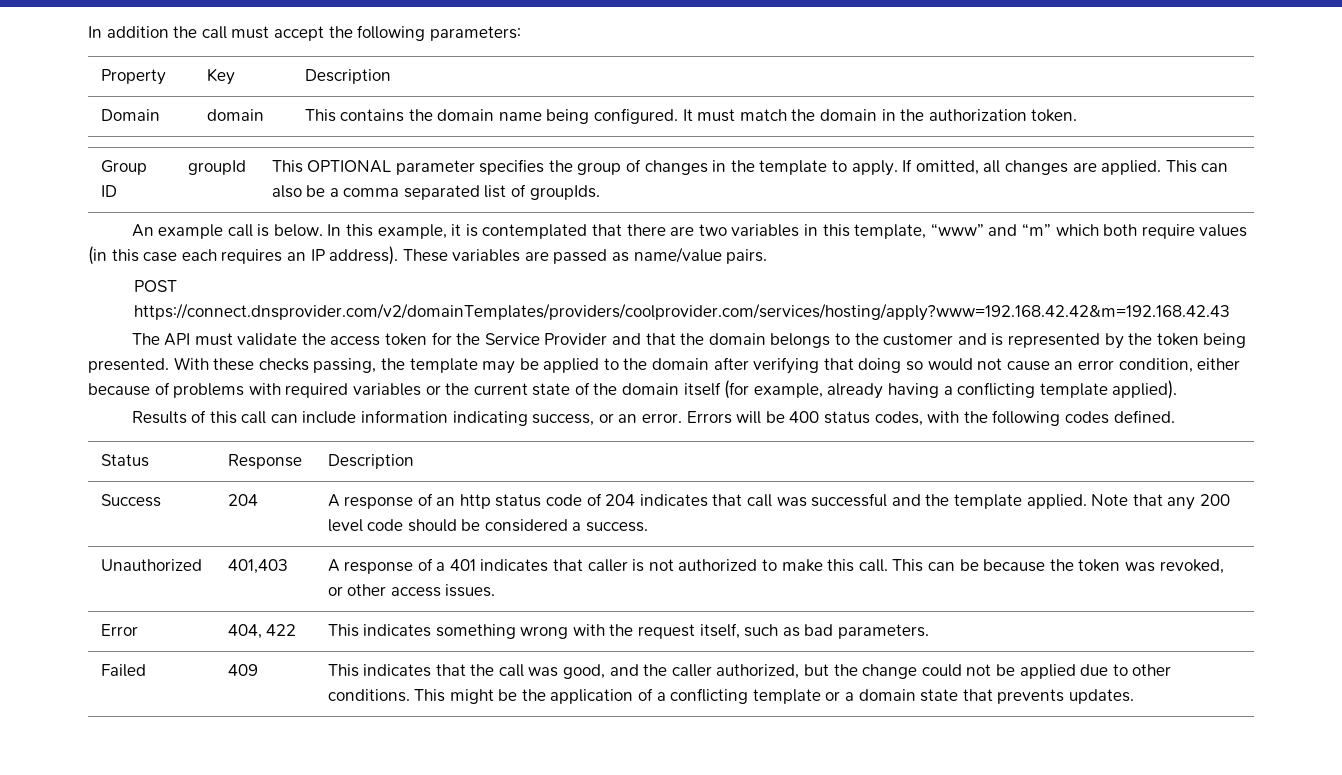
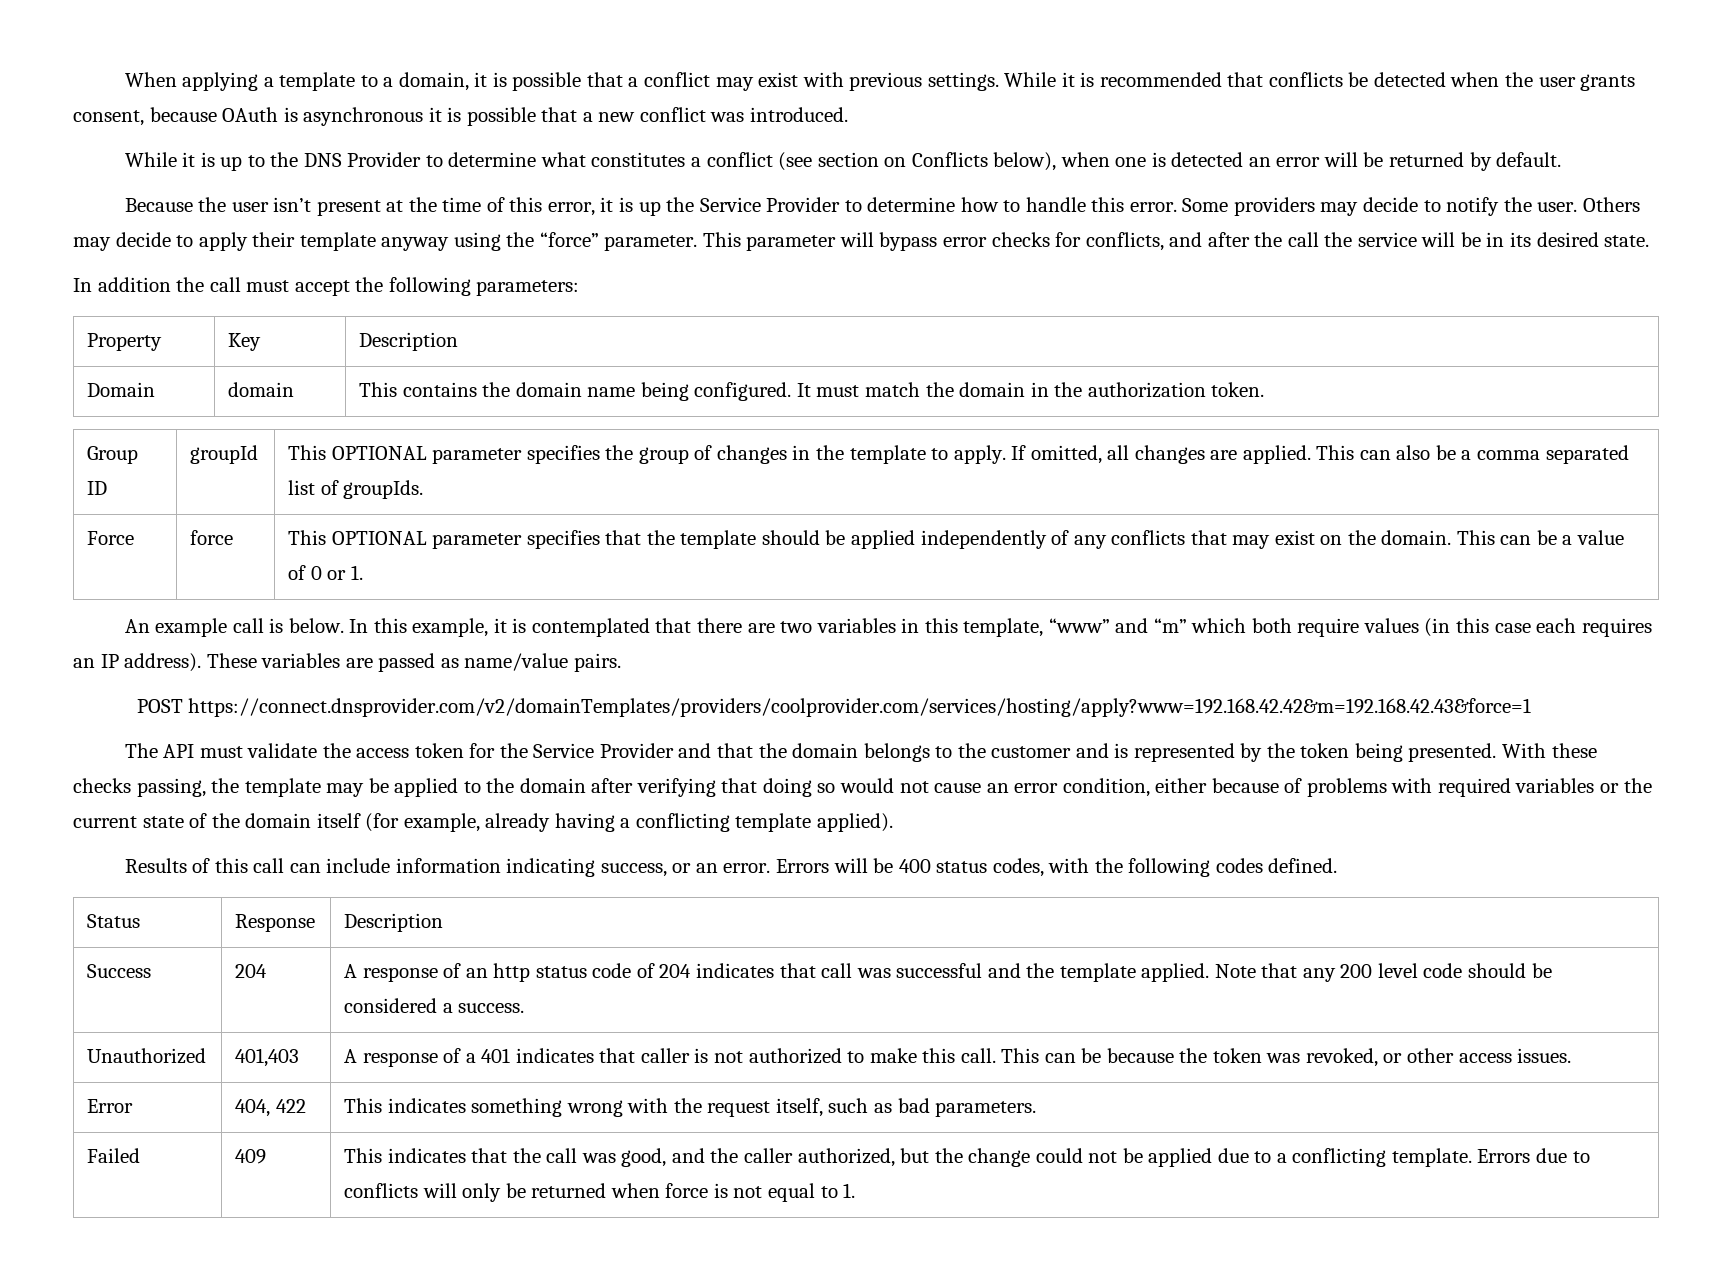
(88, 32) none -> [124,72,1636,91] [73,107,848,126] [124,152,1562,171] [124,197,1640,216] [73,232,1650,251] When applying a template to a domain, it is possible that a conflict may exist with previous settings. While it is recommended that conflicts be detected when the user grants consent, because OAuth is asynchronous it is possible that a new conflict was introduced. // While it is up to the DNS Provider to determine what constitutes a conflict (see section on Conflicts below), when one is detected an error will be returned by default. // Because the user isn’t present at the time of this error, it is up the Service Provider to determine how to handle this error. Some providers may decide to notify the user. Others may decide to apply their template anyway using the “force” parameter. This parameter will bypass error checks for conflicts, and after the call the service will be in its desired state. //
(600, 192) none -> [87,531,135,545] [190,530,234,545] [288,530,1625,549] [288,565,363,580] // Force | force | This OPTIONAL parameter specifies that the template should be applied independently of any conflicts that may exist on the domain. This can be a value of 0 or 1.
[133,303,1230,321] https://connect.dnsprovider.com/v2/domainTemplates/providers/coolprovider.com/services/hosting/apply?www=192.168.42.42&m=192.168.42.43 -> [188,698,1532,717] https://connect.dnsprovider.com/v2/domainTemplates/providers/coolprovider.com/services/hosting/apply?www=192.168.42.42&m=192.168.42.43&force=1
[1132,664,1172,676] [327,688,1134,704] other conditions. This might be the application of a conflicting template or a domain state that prevents updates. -> [1276,1148,1590,1167] [344,1183,856,1202] a conflicting template. Errors due to conflicts will only be returned when force is not equal to 1.

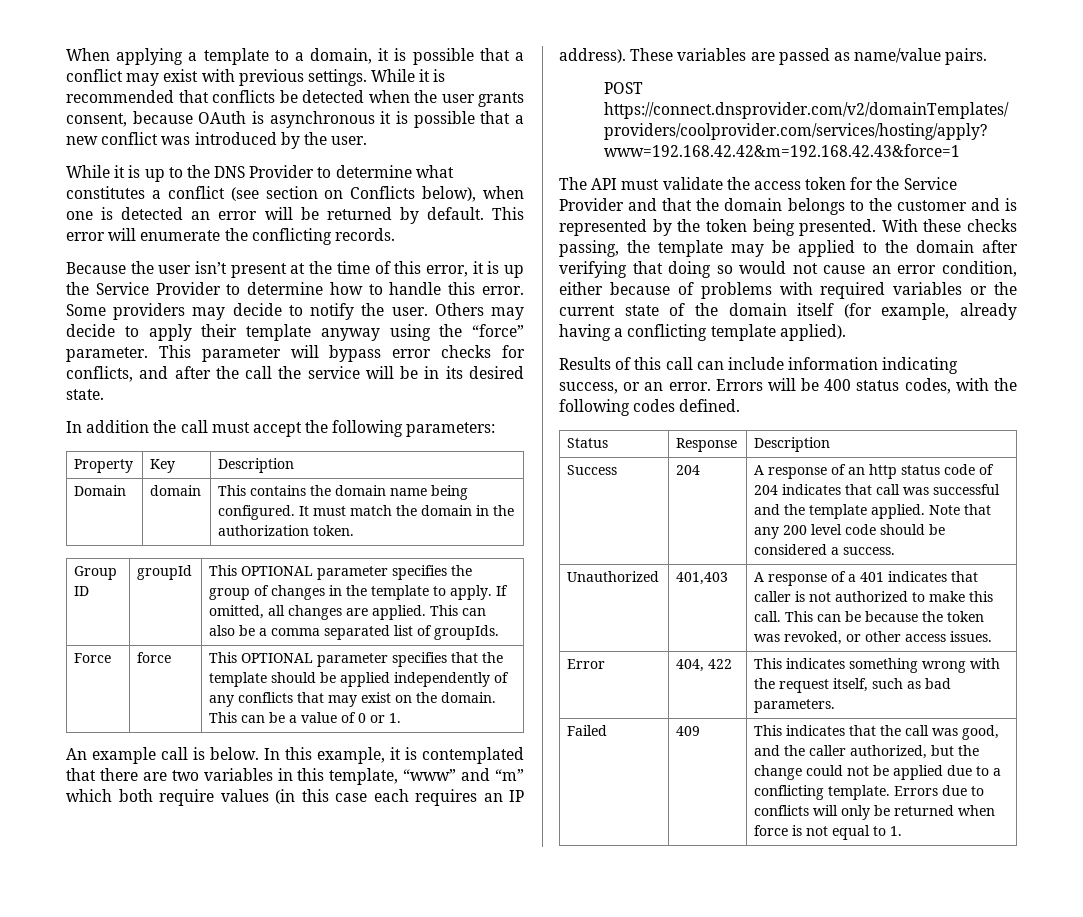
[749,107,848,122] introduced. -> [194,132,368,149] introduced by the user.
(1562, 159) none -> [492,207,524,220] [66,228,395,245] This error will enumerate the conflicting records.

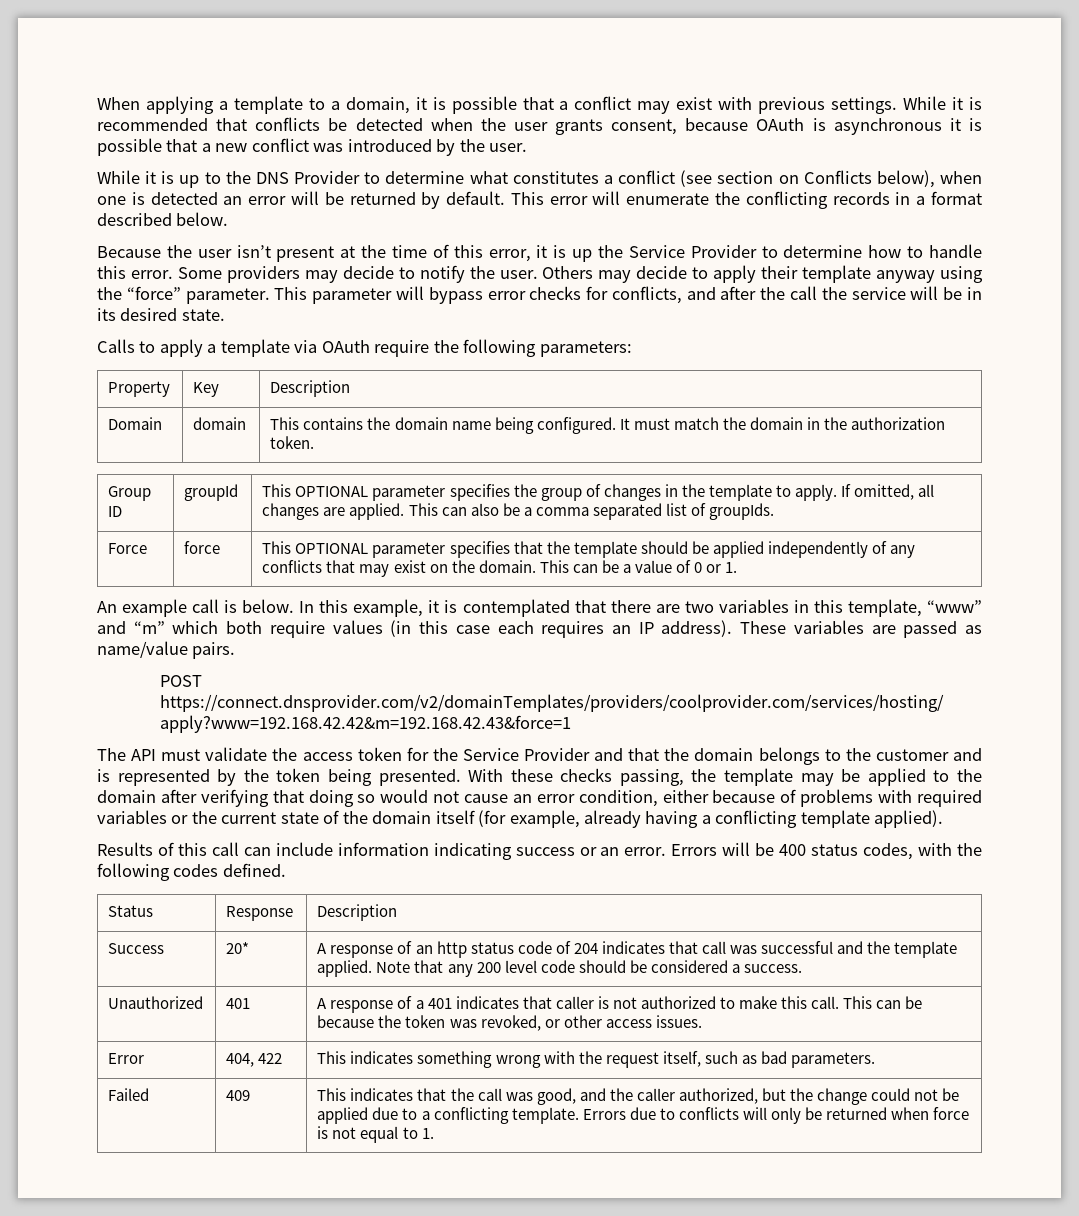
[334,228,395,241] records. -> [832,191,982,205] [97,212,229,226] records in a format described below.
[66,420,302,437] In addition the call must accept -> [97,339,430,357] Calls to apply a template via OAuth require
[559,382,618,394] success, -> [515,847,575,856] success
[676,465,701,475] 204 -> [226,942,250,954] 20*
[676,572,729,585] 401,403 -> [226,998,251,1009] 401

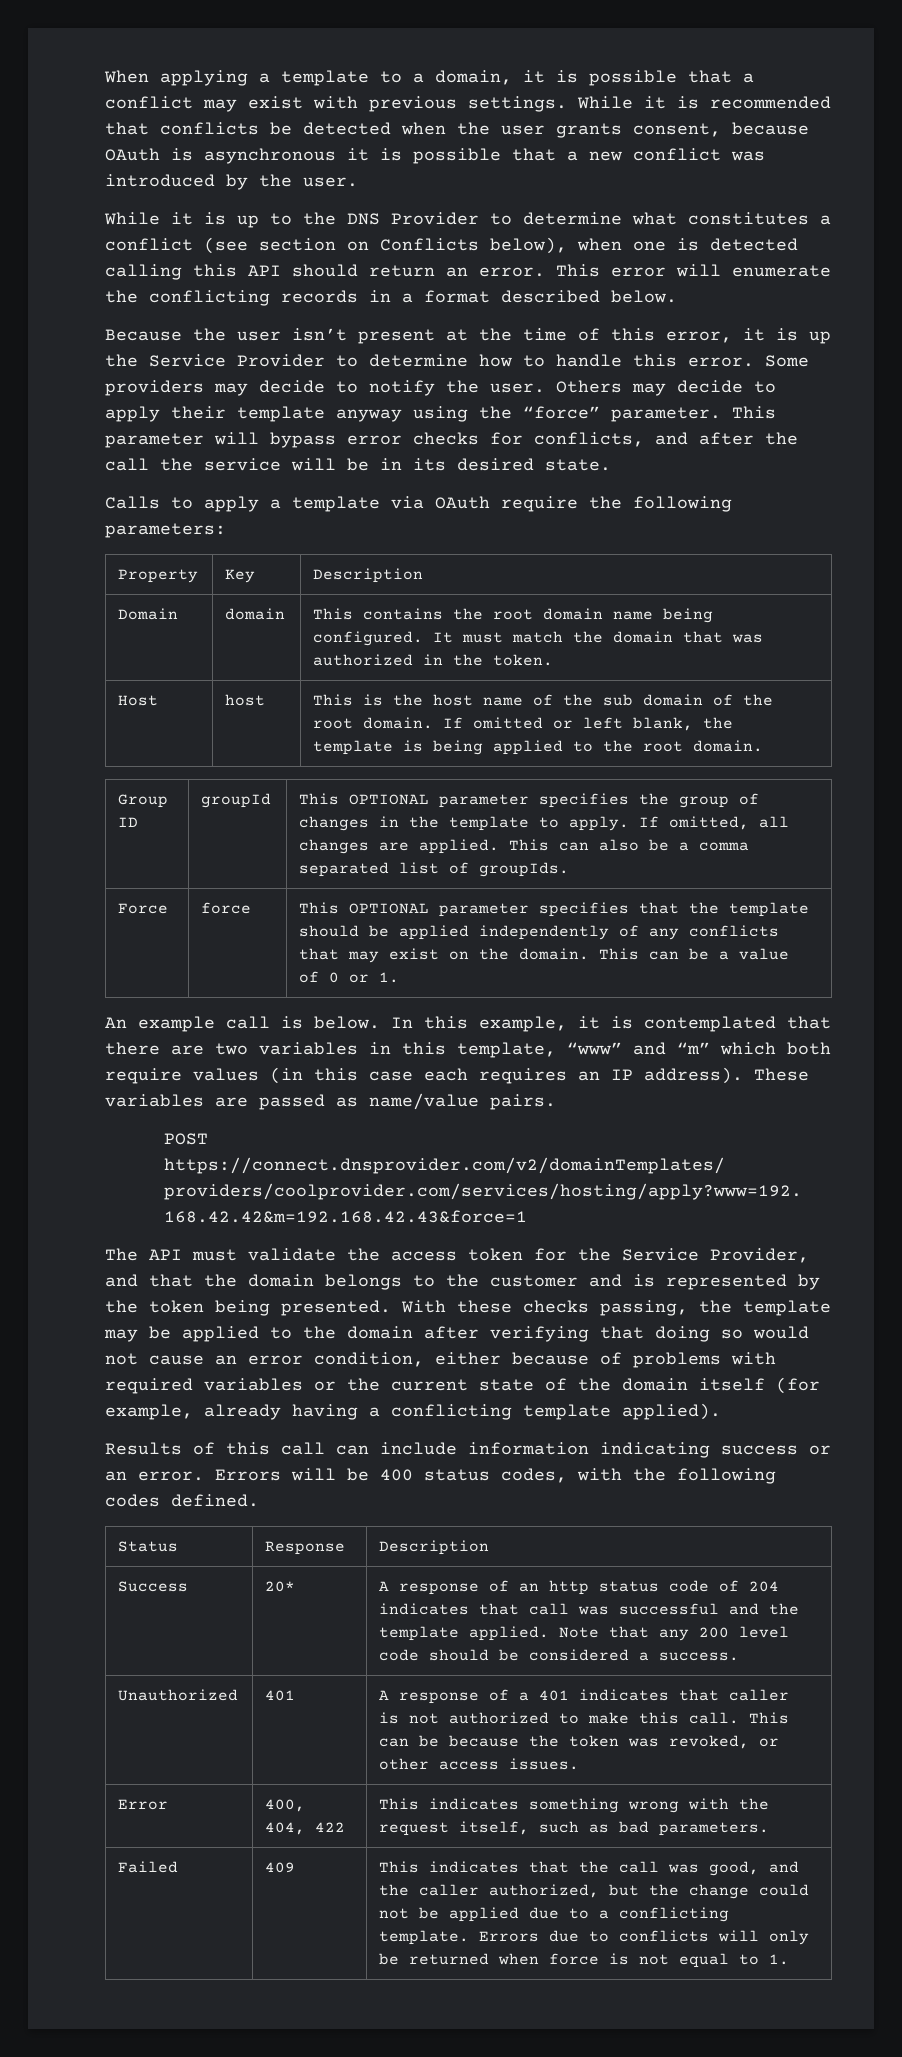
[223,191,506,209] an error will be returned by default. -> [105,264,545,280] calling this API should return an error.
(391, 423) none -> [493,609,534,620] root
[806,417,946,430] in the authorization -> [683,631,764,643] [313,654,484,666] that was authorized in the
(315, 442) none -> [118,695,159,706] [225,694,266,706] [313,694,774,706] [313,717,734,731] [313,740,764,755] // Host | host | This is the host name of the sub domain of the root domain. If omitted or left blank, the template is being applied to the root domain.
[524,748,591,761] Provider -> [710,1248,809,1263] Provider,
(145, 1058) none -> [265,1799,306,1812] 400,

